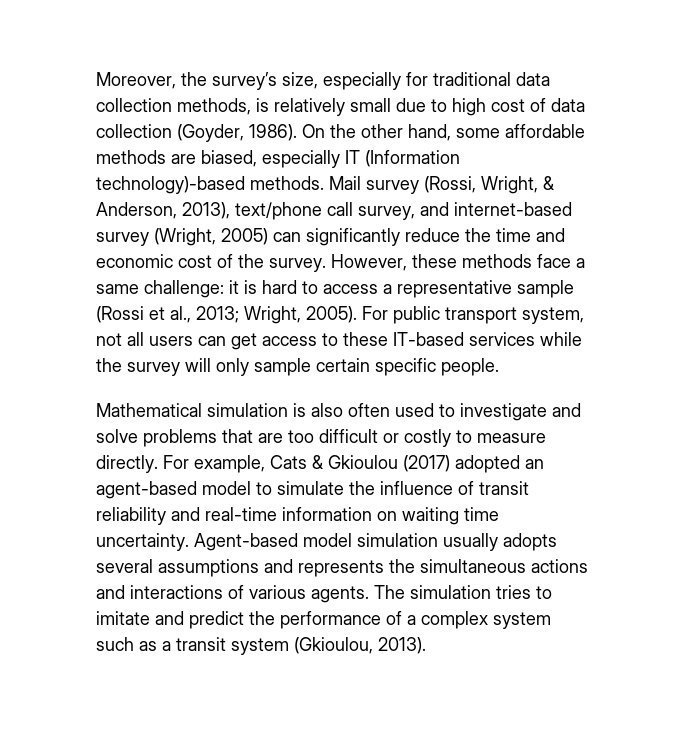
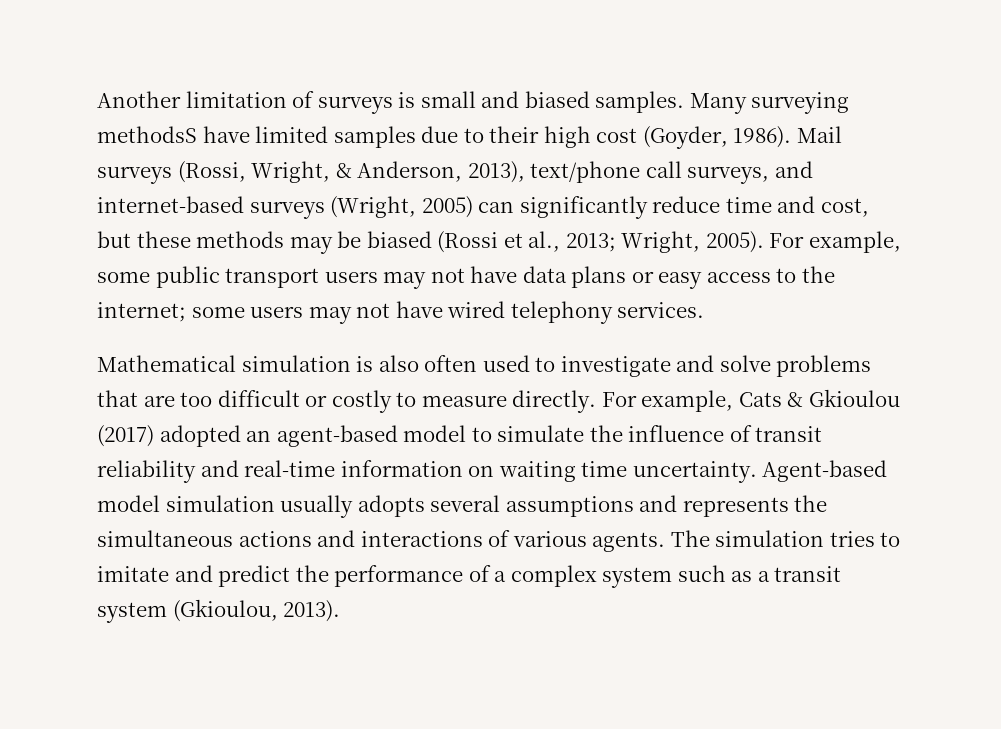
[96,72,550,90] [96,98,391,116] Moreover, the survey’s size, especially for traditional data collection methods, is relatively small -> [97,91,850,114] [97,126,416,148] Another limitation of surveys is small and biased samples. Many surveying methodsS have limited samples
(447, 105) none -> [489,126,540,143] their
[530,98,585,112] [96,124,585,142] [96,150,460,168] [96,176,419,194] of data collection (Goyder, 1986). On the other hand, some affordable methods are biased, especially IT (Information technology)-based methods. Mail survey -> [642,126,842,149] [97,166,172,184] (Goyder, 1986). Mail surveys
[358,206,415,220] survey, -> [687,166,770,184] surveys,
[96,232,149,246] survey -> [249,201,325,219] surveys
[465,228,491,242] the -> (721, 204) none
[96,254,585,272] [96,280,574,298] economic cost of the survey. However, these methods face a same challenge: it is hard to access a representative sample -> [820,198,869,217] [97,231,432,254] cost, but these methods may be biased
[393,306,584,324] [96,332,582,350] [96,358,499,376] public transport system, not all users can get access to these IT-based services while the survey will only sample certain specific people. -> [808,231,901,253] [97,266,835,289] [97,301,705,324] example, some public transport users may not have data plans or easy access to the internet; some users may not have wired telephony services.

